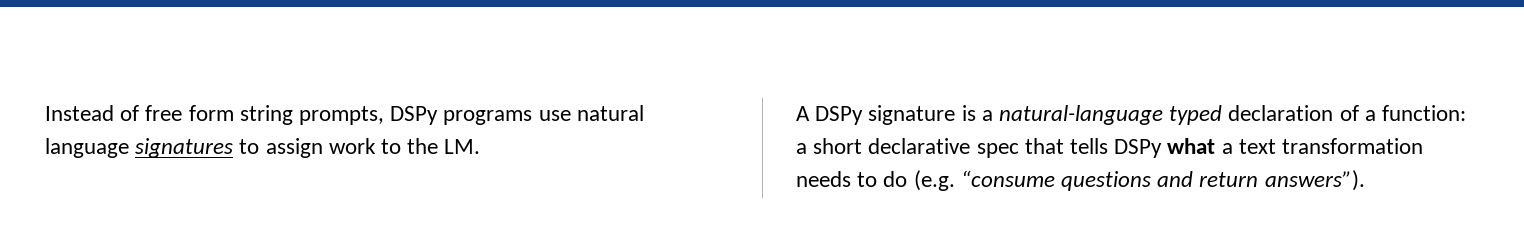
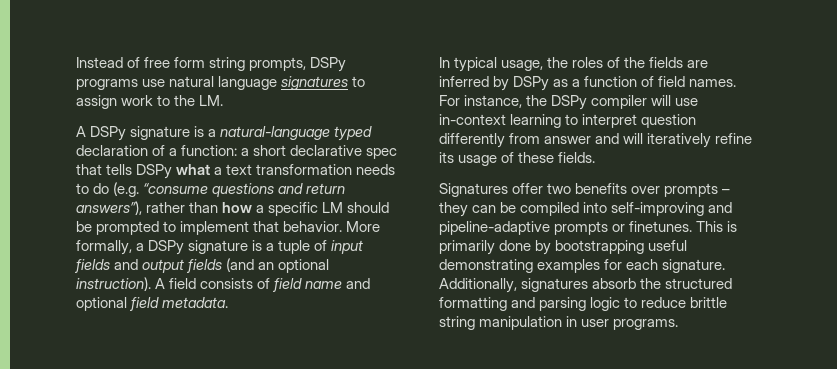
[1264,170,1365,191] answers”). -> [76,201,390,216] [76,221,381,235] [76,240,364,255] [74,258,330,273] [76,277,371,292] [76,297,229,311] [439,57,709,72] [439,76,737,91] [439,95,699,110] [439,114,697,128] [439,133,753,148] [439,152,596,166] [439,183,731,197] [439,202,733,217] [439,221,738,235] [439,240,688,255] [439,259,726,273] [439,278,733,293] [439,297,728,311] [439,316,679,330] answers”), rather than how a specific LM should be prompted to implement that behavior. More formally, a DSPy signature is a tuple of input fields and output fields (and an optional instruction). A field consists of field name and optional field metadata. // In typical usage, the roles of the fields are inferred by DSPy as a function of field names. For instance, the DSPy compiler will use in-context learning to interpret question differently from answer and will iteratively refine its usage of these fields. // Signatures offer two benefits over prompts – they can be compiled into self-improving and pipeline-adaptive prompts or finetunes. This is primarily done by bootstrapping useful demonstrating examples for each signature. Additionally, signatures absorb the structured formatting and parsing logic to reduce brittle string manipulation in user programs.

